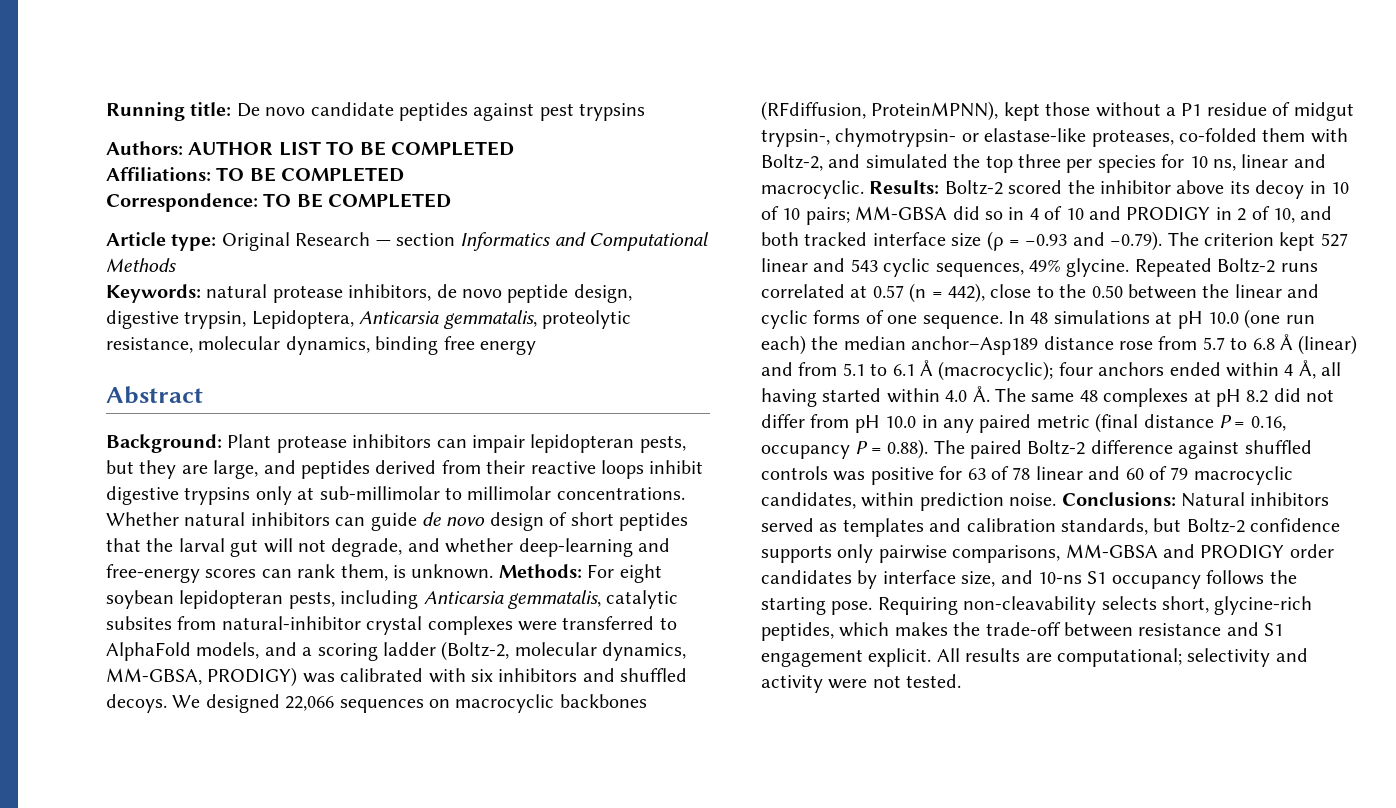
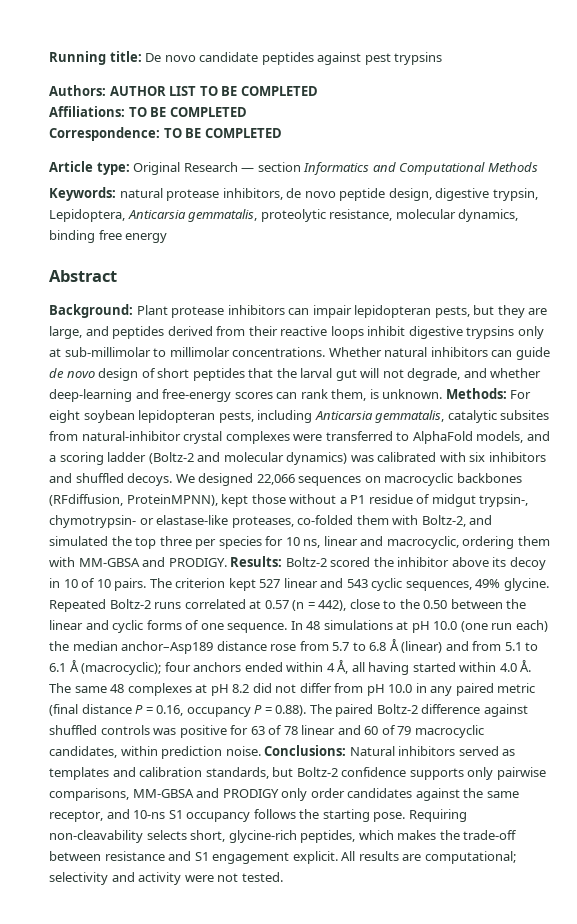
[441,641,687,661] [106,667,298,687] (Boltz-2, molecular dynamics, MM-GBSA, PRODIGY) -> [148,452,348,465] (Boltz-2 and molecular dynamics)
[761,180,864,199] macrocyclic. -> [386,536,550,549] [49,557,227,567] macrocyclic, ordering them with MM-GBSA and PRODIGY.
[805,206,1333,225] [761,231,1163,251] pairs; MM-GBSA did so in 4 of 10 and PRODIGY in 2 of 10, and both tracked interface size (ρ = −0.93 and −0.79). -> [114,578,147,591] pairs.
(1285, 552) none -> [281,788,308,801] only
[857,570,996,589] by interface size, -> [415,788,519,801] [49,810,103,822] against the same receptor,

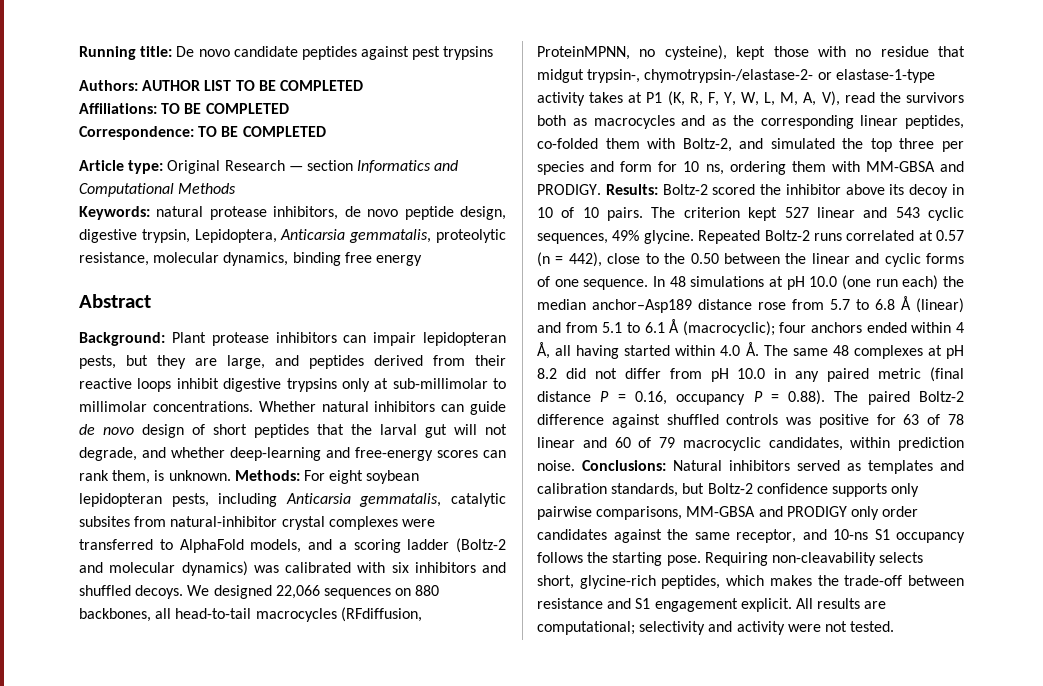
[384,473,522,486] [49,494,529,507] [49,515,294,528] macrocyclic backbones (RFdiffusion, ProteinMPNN), kept those without a P1 residue of midgut trypsin-, chymotrypsin- or elastase-like proteases, -> [415,585,440,596] [79,607,422,622] [537,45,965,60] [537,69,935,83] [537,91,964,106] [537,115,964,129] 880 backbones, all head-to-tail macrocycles (RFdiffusion, ProteinMPNN, no cysteine), kept those with no residue that midgut trypsin-, chymotrypsin-/elastase-2- or elastase-1-type activity takes at P1 (K, R, F, Y, W, L, M, A, V), read the survivors both as macrocycles and as the corresponding linear peptides,
(262, 542) none -> [590,161,653,172] and form
[323,536,459,549] linear and macrocyclic, -> (724, 169) none

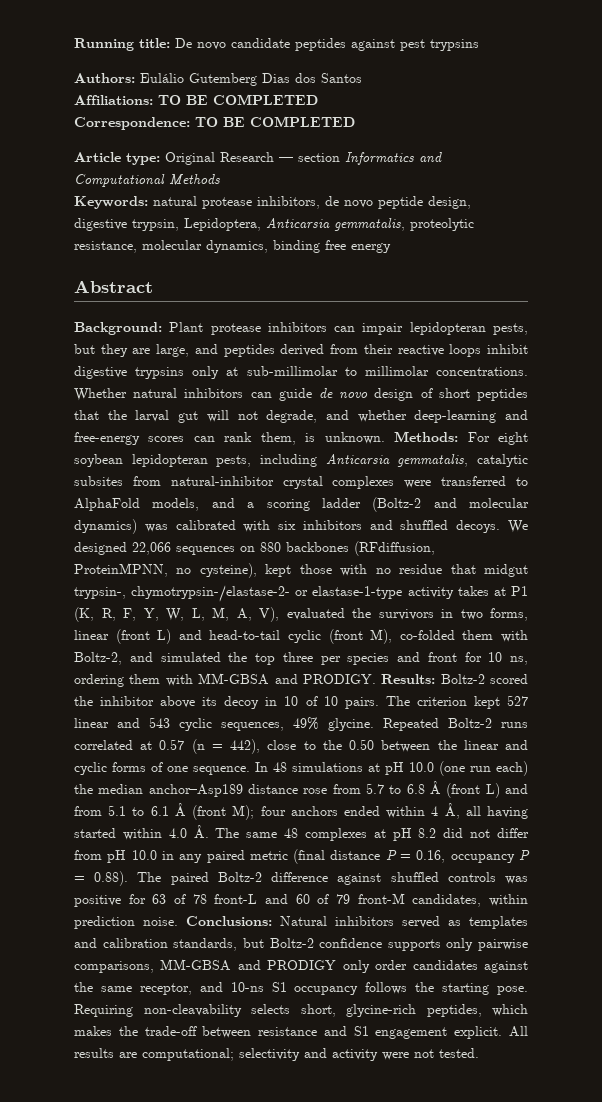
[142,80,363,91] AUTHOR LIST TO BE COMPLETED -> [140,73,362,86] Eulálio Gutemberg Dias dos Santos
[79,608,337,622] backbones, all head-to-tail macrocycles -> [286,542,349,552] backbones
[844,92,875,103] read -> [286,608,345,620] evaluated
[537,115,964,129] both as macrocycles and as the corresponding linear peptides, -> [441,608,528,621] [74,629,393,644] in two forms, linear (front L) and head-to-tail cyclic (front M),
[620,161,653,172] form -> [427,652,457,662] front
[916,298,964,313] (linear) -> [446,783,500,798] (front L)
[682,321,775,336] (macrocyclic); -> [192,805,255,820] (front M);
[537,437,575,448] linear -> [214,894,258,904] front-L
[682,437,761,451] macrocyclic -> [357,893,405,904] front-M

